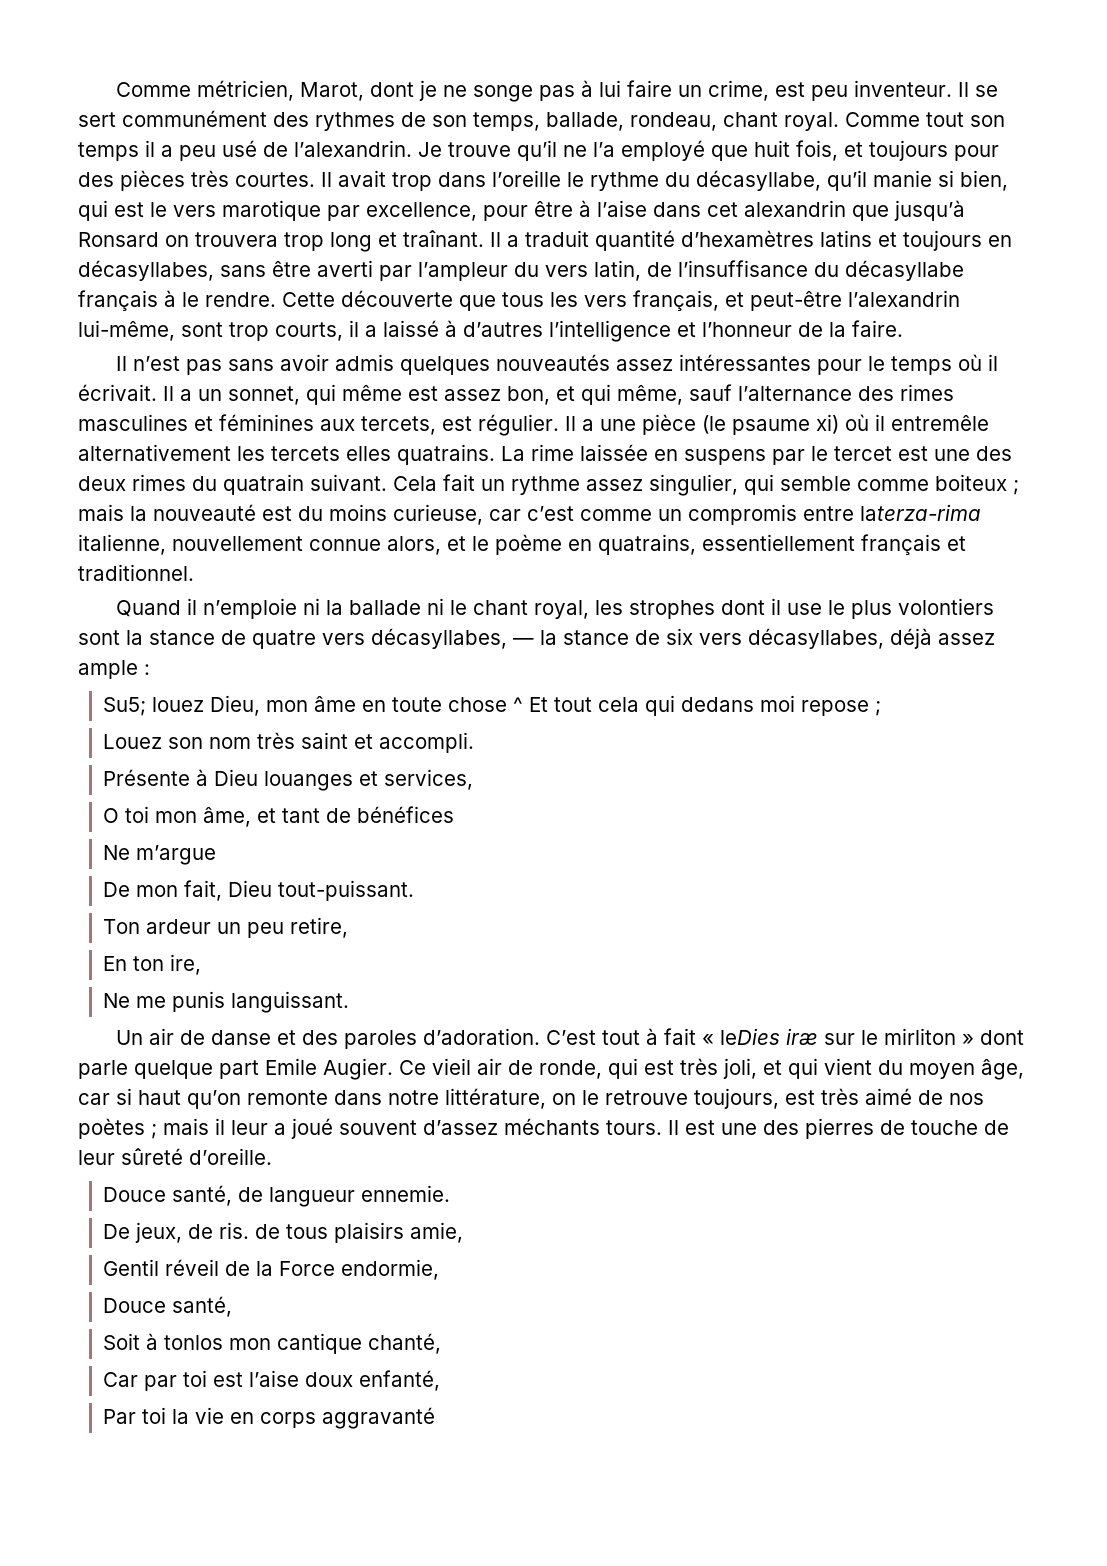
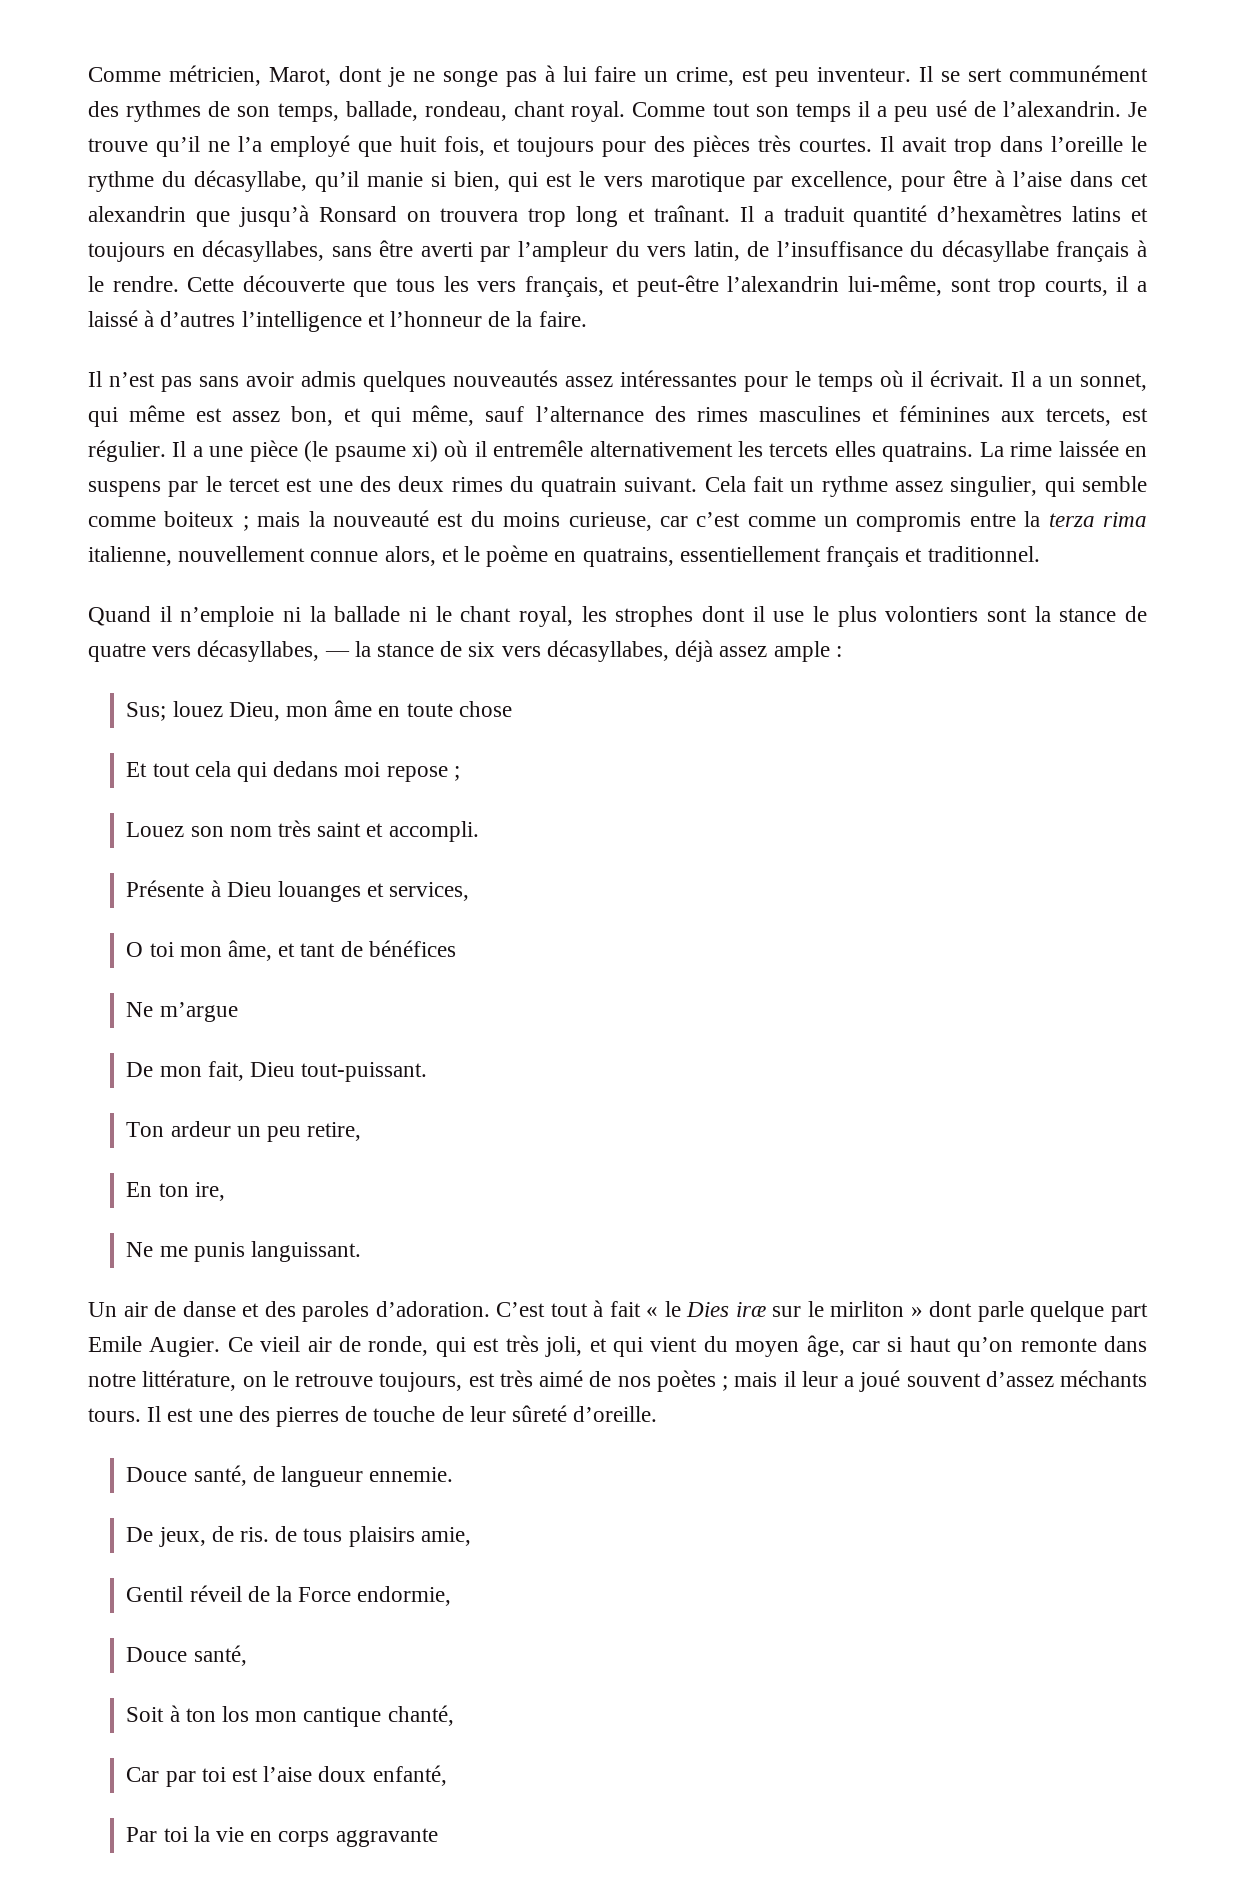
[860,504,981,521] laterza-rima -> [1024,511,1148,527] la terza rima
[103,697,147,716] Su5; -> [126,702,167,721] Sus;
[513,697,524,712] ^ -> (512, 709) //
[720,1028,781,1045] leDies -> [664,1301,730,1317] le Dies
[164,1335,224,1350] tonlos -> [185,1706,249,1722] ton los
[322,1407,436,1429] aggravanté -> [335,1828,438,1847] aggravante

